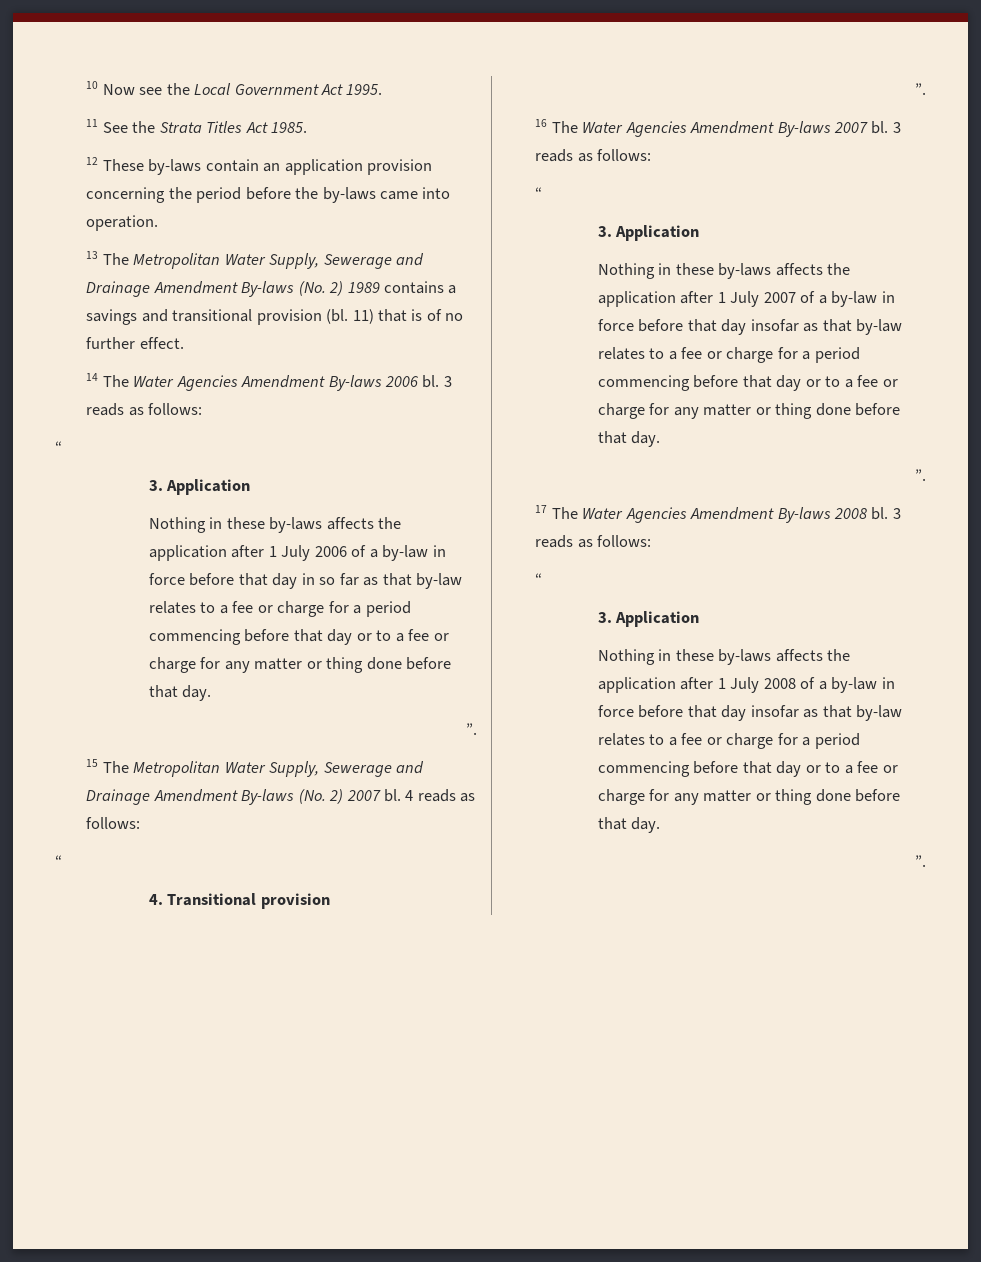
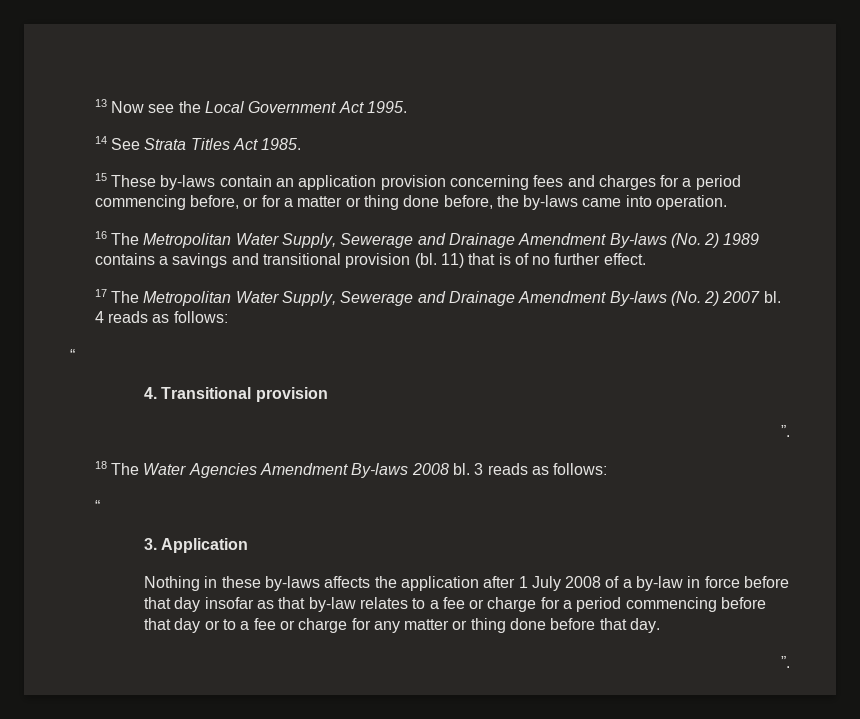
[86,81,99,89] 10 -> [94,99,107,107] 13
[86,119,156,133] 11 See the -> [94,136,140,150] 14 See
[86,157,99,165] 12 -> [94,173,107,181] 15
[168,187,291,203] the period before -> [533,175,741,190] [94,195,493,210] fees and charges for a period commencing before, or for a matter or thing done before,
[86,251,99,259] 13 -> [94,231,107,239] 16
[86,373,452,391] [86,403,203,416] [55,441,62,453] [148,479,251,495] [148,517,402,533] [148,545,446,561] [148,573,462,589] [148,601,411,617] [148,629,449,645] [148,657,452,673] [148,685,212,701] [466,723,477,735] [86,759,99,767] 14 The Water Agencies Amendment By-laws 2006 bl. 3 reads as follows: // “ // 3. Application // Nothing in these by-laws affects the application after 1 July 2006 of a by-law in force before that day in so far as that by-law relates to a fee or charge for a period commencing before that day or to a fee or charge for any matter or thing done before that day. // ”. // 15 -> [94,289,107,297] 17
[535,119,901,137] [535,149,652,162] [535,187,543,199] [597,225,700,241] [597,263,851,279] [597,291,895,307] [597,319,903,335] [597,347,860,363] [597,375,898,391] [597,403,901,419] [597,431,661,447] [915,469,926,481] [535,505,548,513] 16 The Water Agencies Amendment By-laws 2007 bl. 3 reads as follows: // “ // 3. Application // Nothing in these by-laws affects the application after 1 July 2007 of a by-law in force before that day insofar as that by-law relates to a fee or charge for a period commencing before that day or to a fee or charge for any matter or thing done before that day. // ”. // 17 -> [94,461,107,469] 18

